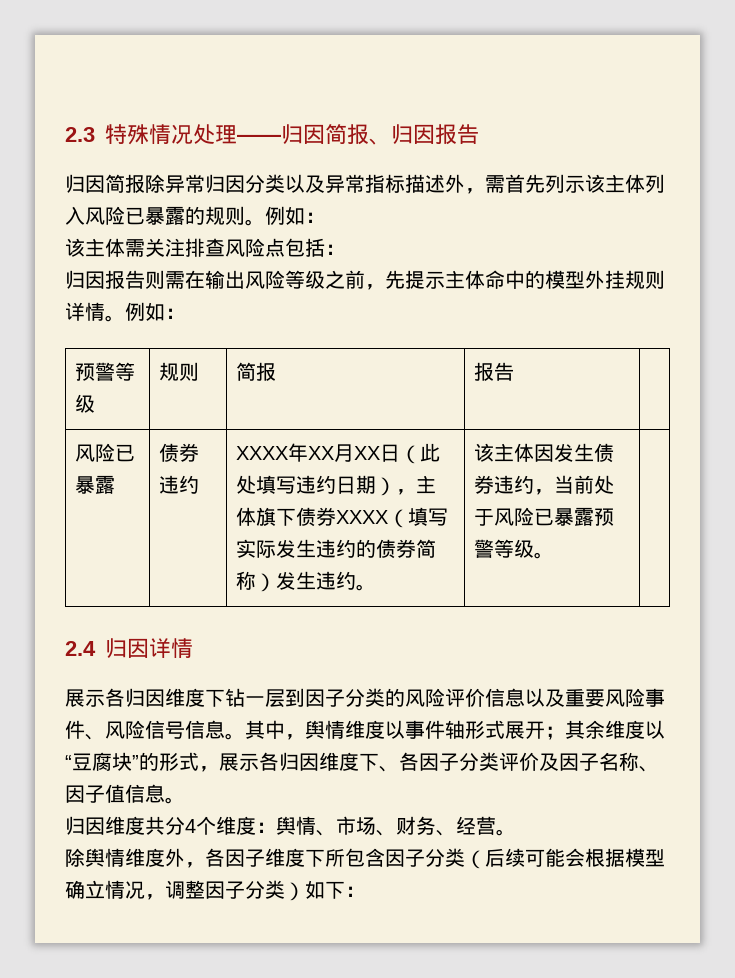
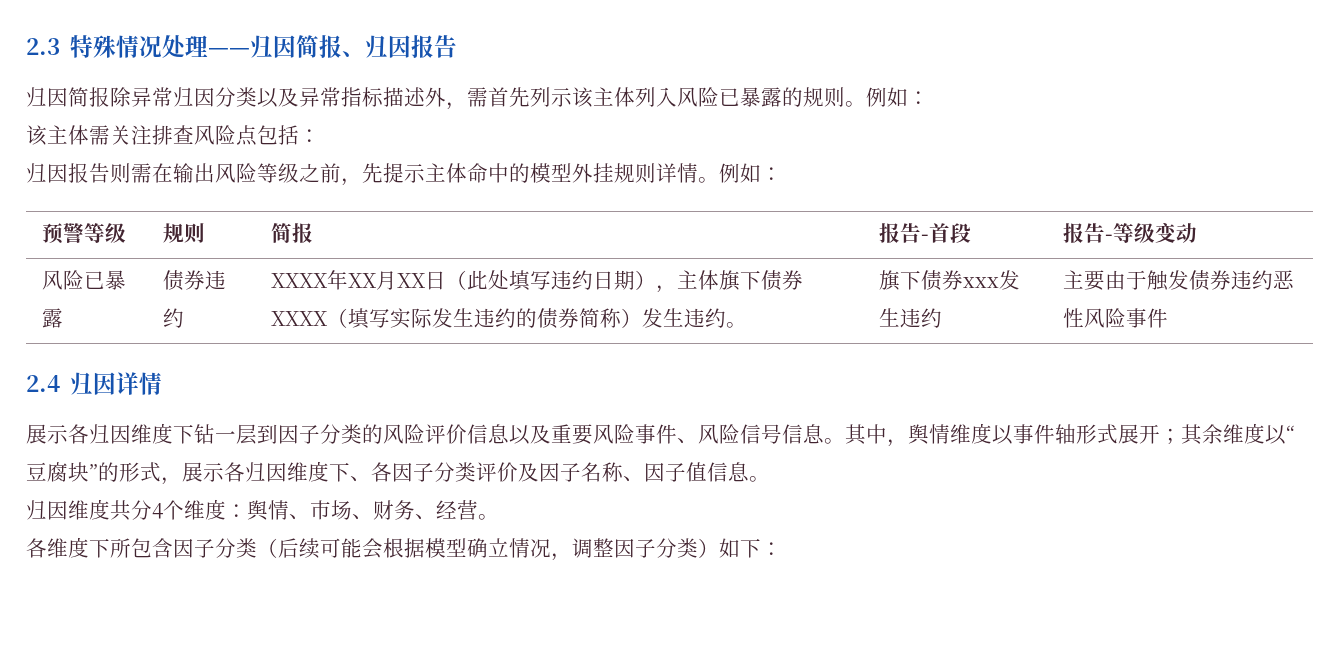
(514, 371) | -> [921,223,972,243] [1063,222,1198,243] -首段 | 报告-等级变动
[473,443,614,463] [473,475,614,495] [473,507,614,526] [473,539,554,559] 该主体因发生债券违约，当前处于风险已暴露预警等级。 | -> [879,270,1021,291] [879,308,943,328] [1063,270,1295,291] [1063,308,1169,328] 旗下债券xxx发生违约 | 主要由于触发债券违约恶性风险事件
[65,848,265,868] 除舆情维度外，各因子 -> [26,538,47,558] 各

